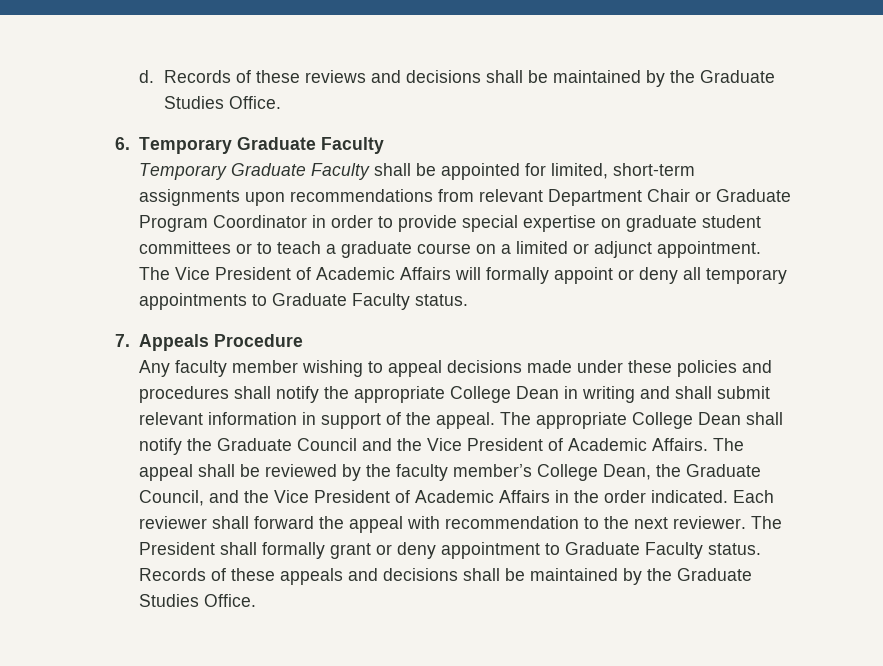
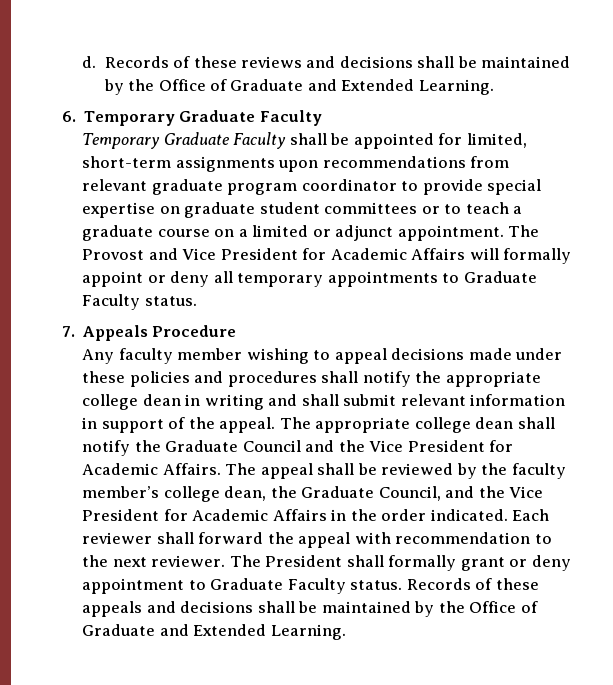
[699,70,775,83] [163,96,281,109] Graduate Studies Office. -> [158,79,494,95] Office of Graduate and Extended Learning.
[548,189,792,206] [139,215,374,232] Department Chair or Graduate Program Coordinator in order -> [151,179,397,195] graduate program coordinator
[175,267,312,280] Vice President of -> [82,248,327,260] Provost and Vice President for
[450,386,560,403] College Dean -> [82,394,181,410] college dean
[632,412,742,429] College Dean -> [414,417,514,433] college dean
[548,438,564,451] of -> [489,440,514,452] for
[537,464,652,481] College Dean, -> [163,486,267,502] college dean,
[395,490,411,503] of -> [163,509,188,521] for
[677,568,753,581] [139,594,257,607] Graduate Studies Office. -> [469,601,538,613] [82,624,346,640] Office of Graduate and Extended Learning.

